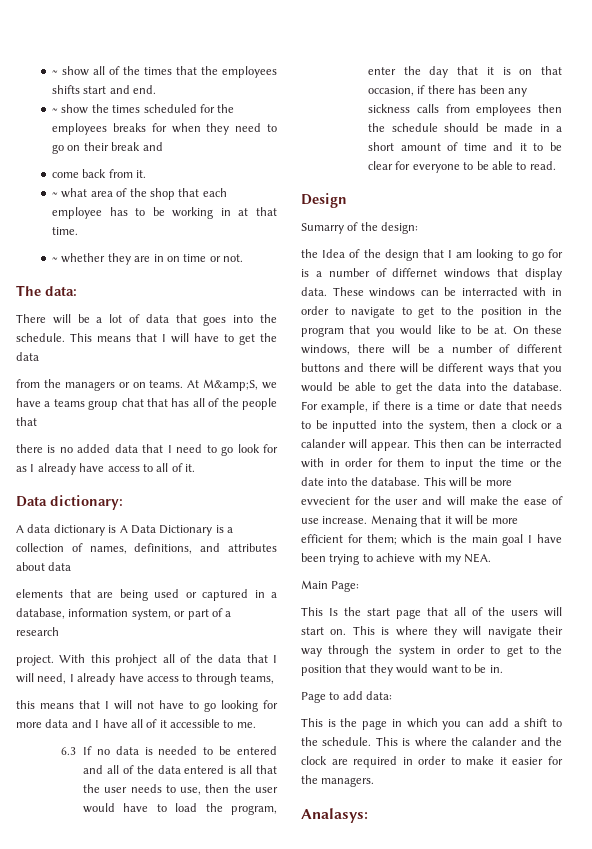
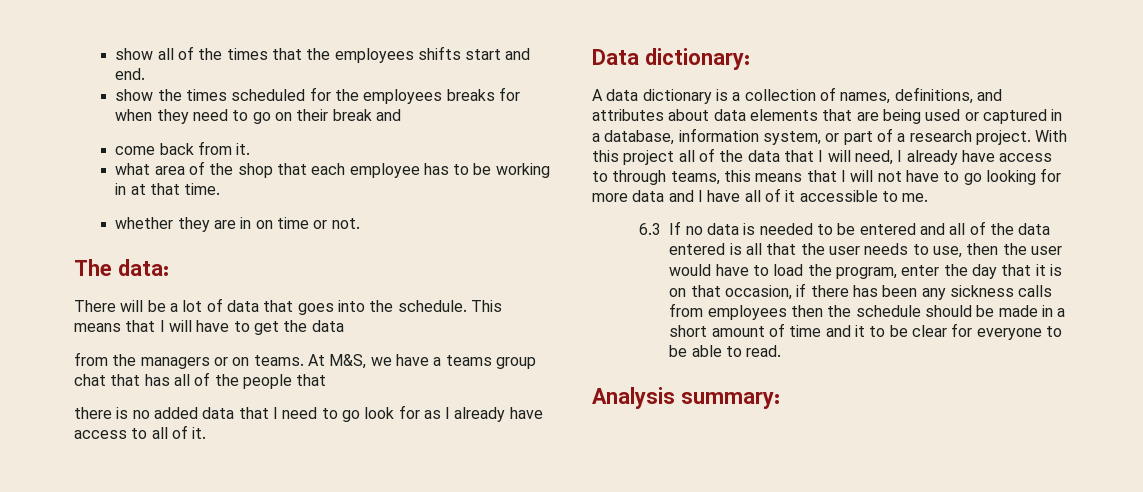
[52,70,59,75] ~ -> (115, 54) none
[52,108,59,113] ~ -> (146, 74) none
[52,192,59,197] ~ -> (251, 149) none
[52,257,59,262] ~ -> (221, 189) none
[203,379,259,391] M&amp;S, -> [329,354,367,369] M&S,
[119,525,224,536] A Data Dictionary is -> (728, 95) none
(72, 566) // -> (746, 115) none
(59, 631) // -> (972, 136) none
[115,654,158,666] prohject -> [623,150,675,165] project
(274, 679) // -> (720, 178) none
[301,193,347,208] [301,222,419,234] [301,249,563,261] [301,268,562,280] [301,287,562,297] [301,306,562,318] [301,325,562,337] [301,344,562,355] [301,363,562,375] [301,382,562,394] [301,401,562,413] [301,420,562,432] [301,439,562,451] [301,458,562,470] [301,477,512,487] [301,496,563,506] [301,515,518,527] [301,534,562,546] [301,553,492,565] [301,580,360,592] [301,607,562,619] [301,626,563,638] [301,645,562,657] [301,664,503,676] [301,691,393,703] [301,718,562,730] [301,737,562,747] [301,756,563,768] [301,775,375,787] [301,808,368,823] Design // Sumarry of the design: // the Idea of the design that I am looking to go for is a number of differnet windows that display data. These windows can be interracted with in order to navigate to get to the position in the program that you would like to be at. On these windows, there will be a number of different buttons and there will be different ways that you would be able to get the data into the database. For example, if there is a time or date that needs to be inputted into the system, then a clock or a calander will appear. This then can be interracted with in order for them to input the time or the date into the database. This will be more evvecient for the user and will make the ease of use increase. Menaing that it will be more efficient for them; which is the main goal I have been trying to achieve with my NEA. // Main Page: // This Is the start page that all of the users will start on. This is where they will navigate their way through the system in order to get to the position that they would want to be in. // Page to add data: // This is the page in which you can add a shift to the schedule. This is where the calander and the clock are required in order to make it easier for the managers. // Analasys: -> [592,387,780,409] Analysis summary:

